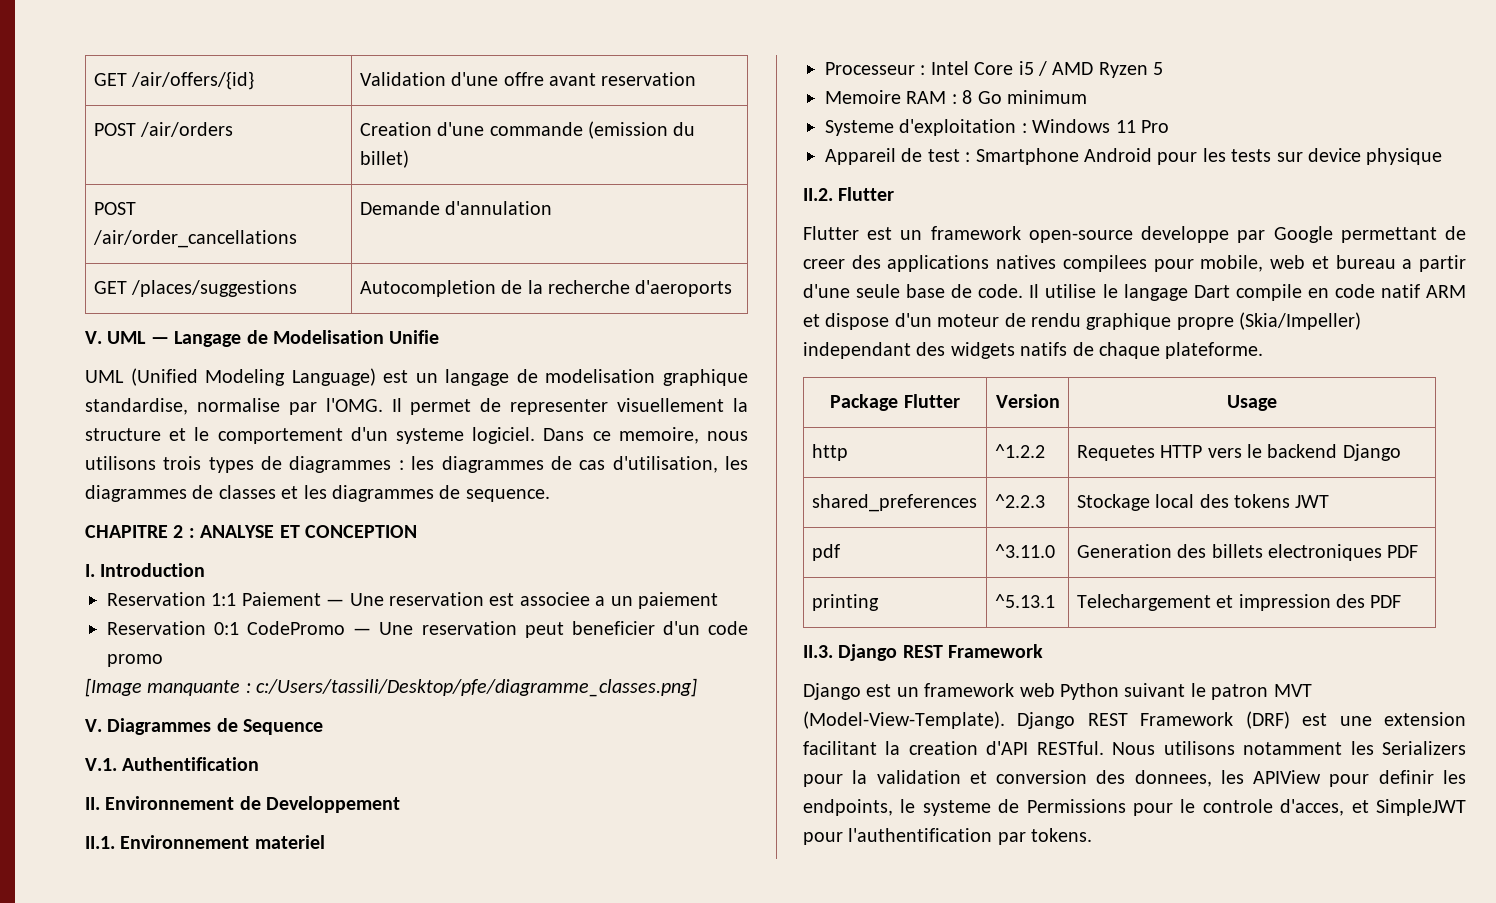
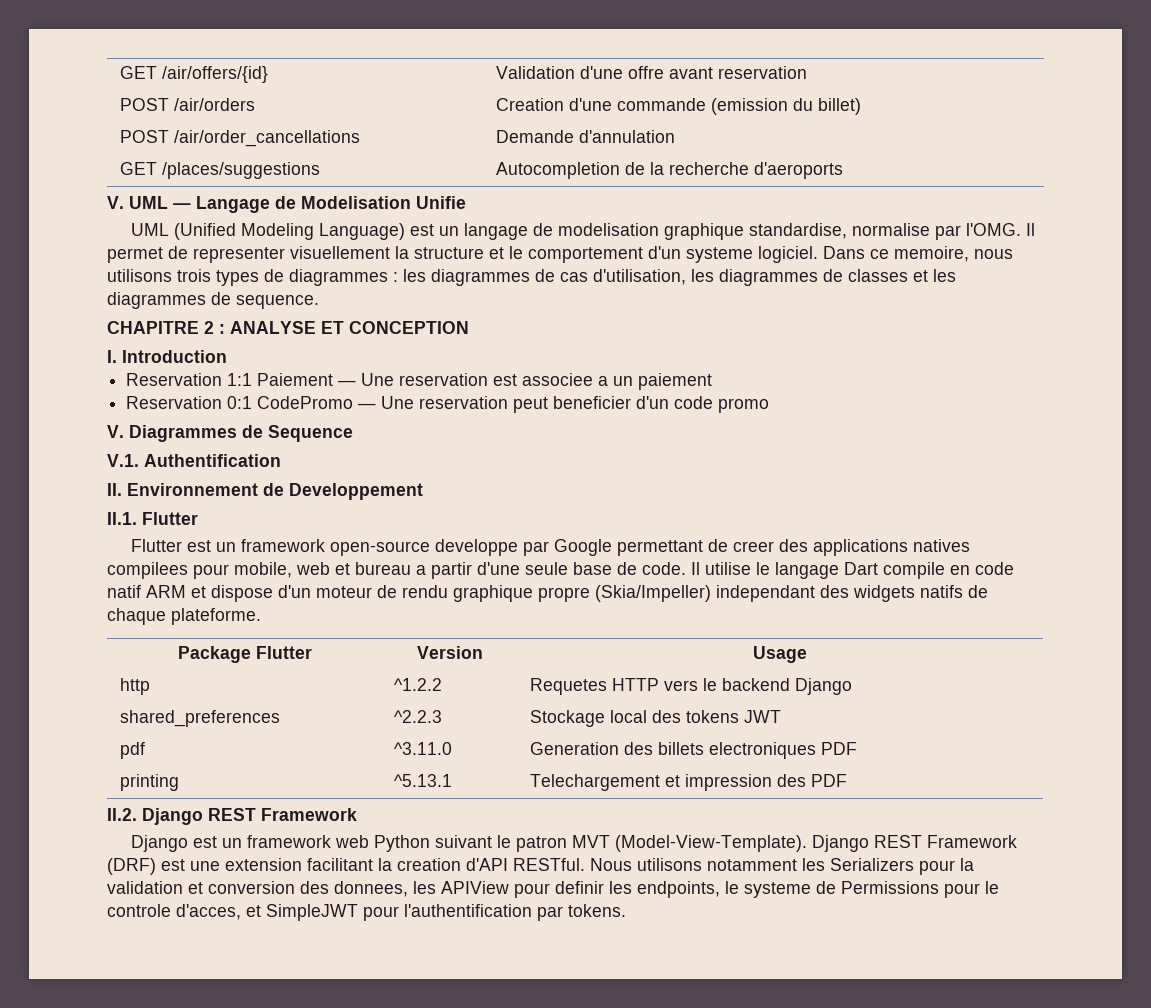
[85,678,698,697] // [Image manquante : c:/Users/tassili/Desktop/pfe/diagramme_classes.png] -> (770, 405) none
[120,835,325,849] [825,61,1164,78] [825,90,1087,104] [825,119,1169,136] [825,148,1443,165] [803,188,833,201] Environnement materiel // Processeur : Intel Core i5 / AMD Ryzen 5 // Memoire RAM : 8 Go minimum // Systeme d'exploitation : Windows 11 Pro // Appareil de test : Smartphone Android pour les tests sur device physique // II.2. -> (137, 518) none
[803,645,833,658] II.3. -> [107,808,137,821] II.2.

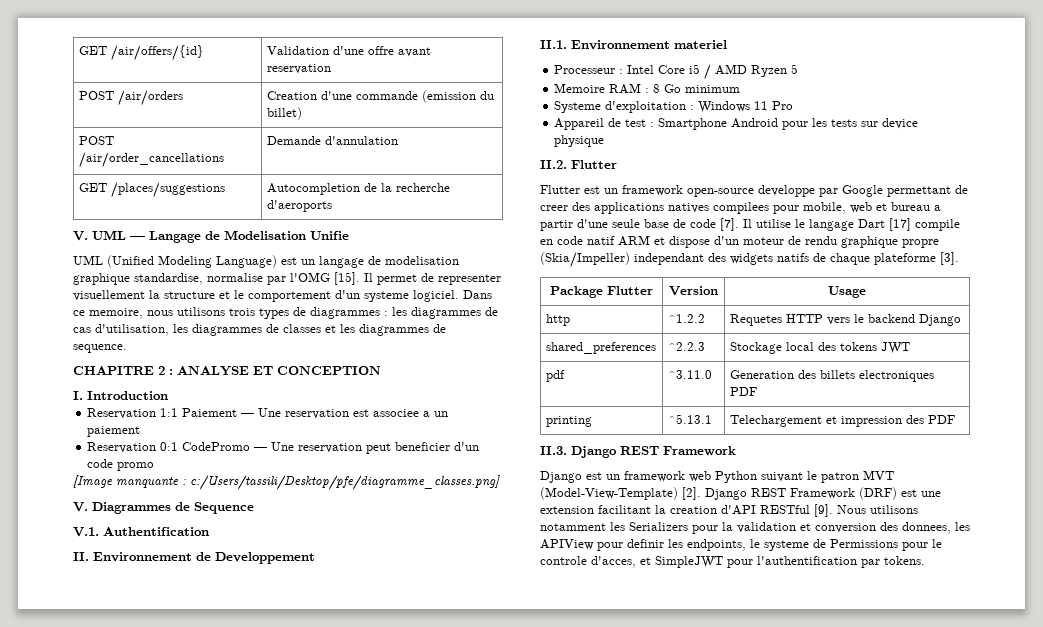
[965,223,1021,236] l'OMG. -> [290,272,360,285] l'OMG [15].
(770, 405) none -> [73,475,500,490] // [Image manquante : c:/Users/tassili/Desktop/pfe/diagramme_classes.png]
(137, 518) none -> [571,40,727,50] [554,64,799,80] [554,83,741,94] [554,101,794,113] [554,118,919,130] [554,135,605,147] [540,160,567,169] Environnement materiel // Processeur : Intel Core i5 / AMD Ryzen 5 // Memoire RAM : 8 Go minimum // Systeme d'exploitation : Windows 11 Pro // Appareil de test : Smartphone Android pour les tests sur device physique // II.2.
[642,562,686,575] code. -> [690,218,739,231] code [7].
(878, 568) none -> [889,218,911,231] [17]
[171,608,261,625] plateforme. -> [874,252,959,265] plateforme [3].
[107,808,137,821] II.2. -> [540,446,567,455] II.3.
[614,835,807,852] (Model-View-Template). -> [540,487,701,500] (Model-View-Template) [2].
[513,858,585,871] RESTful. -> [760,504,833,517] RESTful [9].

